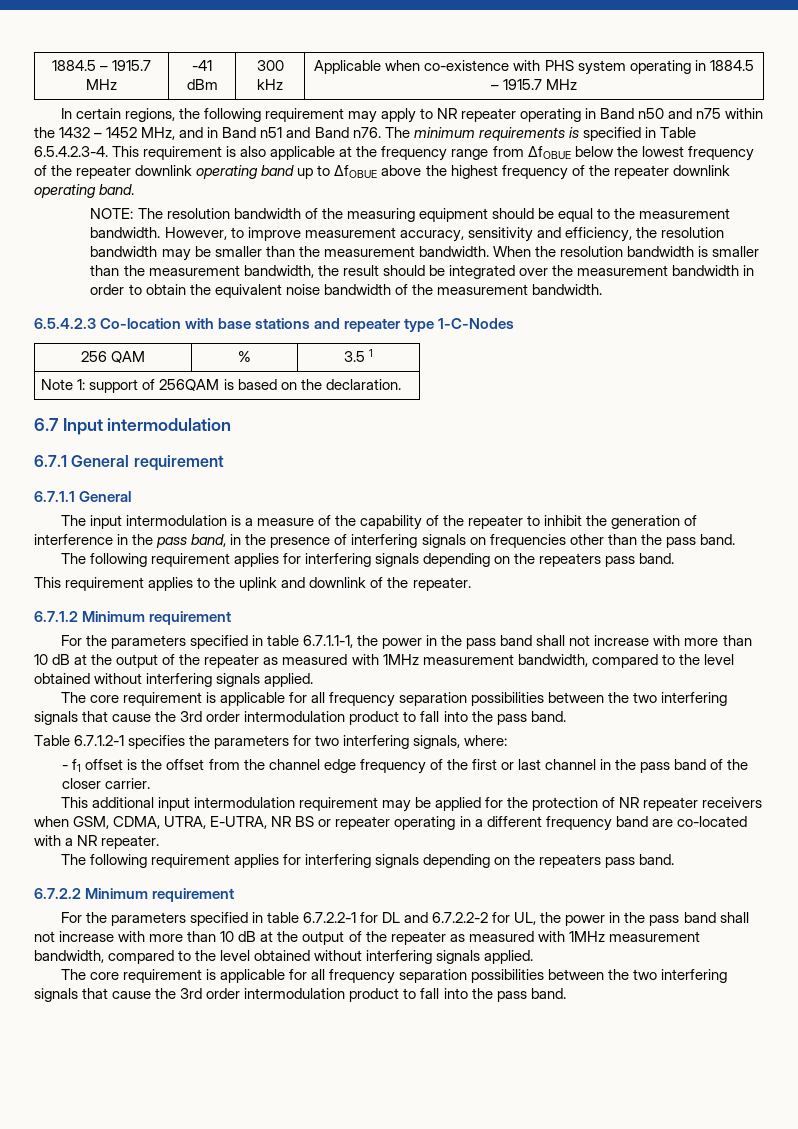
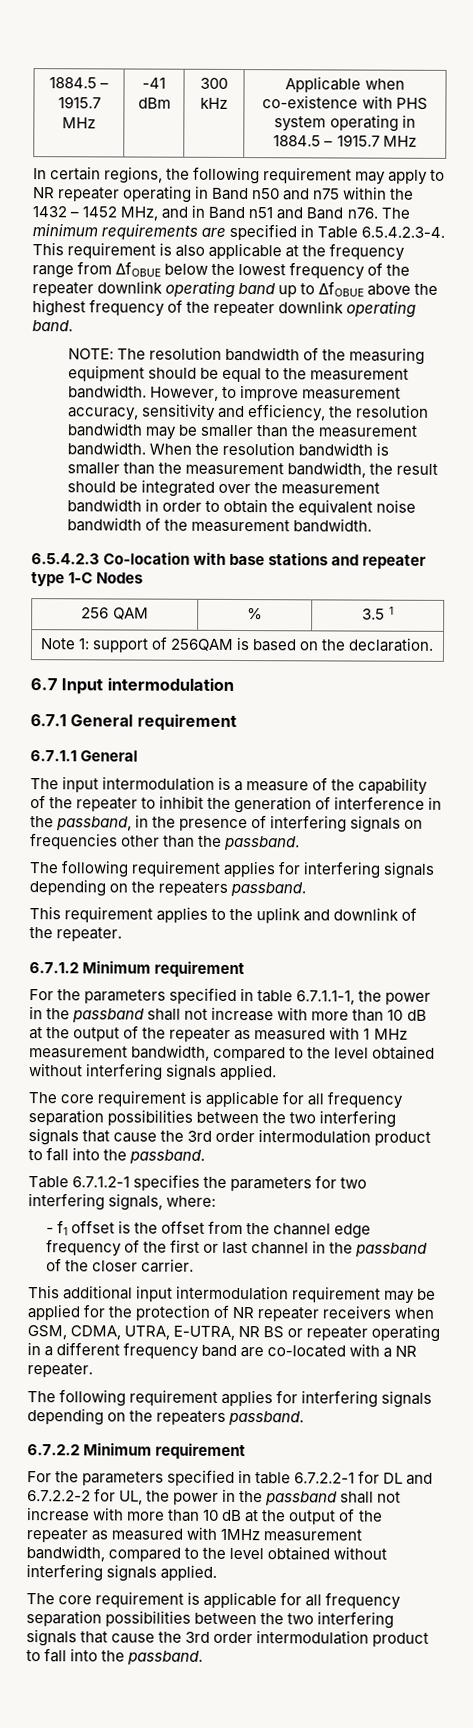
[568,127,579,138] is -> [201,227,227,237] are
[438,318,515,329] 1-C-Nodes -> [68,572,144,584] 1-C Nodes
[156,534,227,548] pass band, -> [56,816,133,831] passband,
[665,534,735,548] pass band. -> [224,835,301,851] passband.
[605,553,675,567] pass band. -> [230,881,307,897] passband.
[466,635,533,649] pass band -> [72,1006,427,1023] [29,1025,408,1042] [29,1044,436,1062] [29,1063,278,1081] [28,1090,404,1109] [28,1109,397,1128] [28,1128,432,1146] [28,1147,206,1164] [28,1174,368,1192] [28,1193,217,1211] [45,1220,372,1239] [45,1239,429,1257] [45,1258,195,1273] [28,1285,437,1304] [27,1304,435,1322] [27,1324,441,1342] [27,1342,418,1360] [27,1363,93,1378] [27,1389,433,1408] [27,1408,305,1426] [27,1442,247,1460] [27,1469,434,1487] [27,1488,339,1506] passband shall not increase with more than 10 dB at the output of the repeater as measured with 1 MHz measurement bandwidth, compared to the level obtained without interfering signals applied. // The core requirement is applicable for all frequency separation possibilities between the two interfering signals that cause the 3rd order intermodulation product to fall into the passband. // Table 6.7.1.2-1 specifies the parameters for two interfering signals, where: // - f1 offset is the offset from the channel edge frequency of the first or last channel in the passband of the closer carrier. // This additional input intermodulation requirement may be applied for the protection of NR repeater receivers when GSM, CDMA, UTRA, E-UTRA, NR BS or repeater operating in a different frequency band are co-located with a NR repeater. // The following requirement applies for interfering signals depending on the repeaters passband. // 6.7.2.2 Minimum requirement // For the parameters specified in table 6.7.2.2-1 for DL and 6.7.2.2-2 for UL, the power in the passband
[496,711,566,725] [34,735,508,749] [62,759,749,774] [62,778,151,789] [60,797,763,812] [34,816,747,831] [34,835,160,849] [60,854,675,868] [34,888,235,902] [60,912,749,926] [34,931,700,945] [34,950,534,964] [60,969,728,984] [34,988,566,1002] pass band. // Table 6.7.1.2-1 specifies the parameters for two interfering signals, where: // - f1 offset is the offset from the channel edge frequency of the first or last channel in the pass band of the closer carrier. // This additional input intermodulation requirement may be applied for the protection of NR repeater receivers when GSM, CDMA, UTRA, E-UTRA, NR BS or repeater operating in a different frequency band are co-located with a NR repeater. // The following requirement applies for interfering signals depending on the repeaters pass band. // 6.7.2.2 Minimum requirement // For the parameters specified in table 6.7.2.2-1 for DL and 6.7.2.2-2 for UL, the power in the pass band shall not increase with more than 10 dB at the output of the repeater as measured with 1MHz measurement bandwidth, compared to the level obtained without interfering signals applied. // The core requirement is applicable for all frequency separation possibilities between the two interfering signals that cause the 3rd order intermodulation product to fall into the pass band. -> [127,1650,204,1665] passband.

